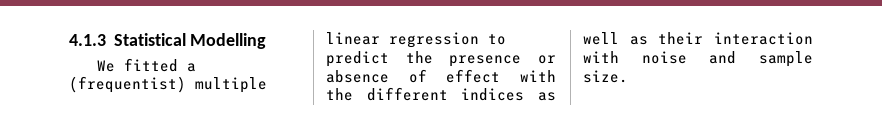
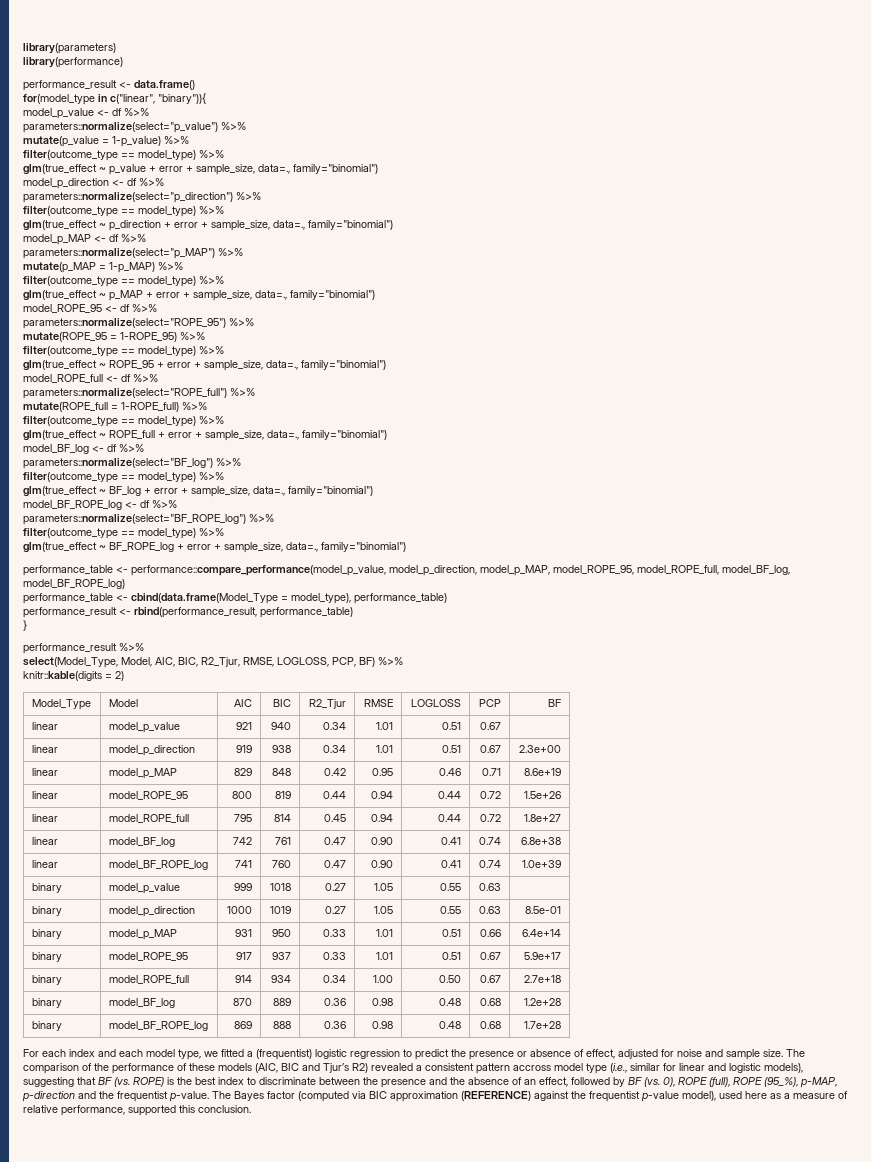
[69,33,267,49] [97,60,116,72] 4.1.3 Statistical Modelling // We -> [23,43,116,54] [23,57,123,68] [23,80,195,91] [23,93,206,105] [23,108,149,119] [23,122,246,133] [23,136,189,147] [23,150,224,161] [23,164,378,175] [23,178,164,189] [23,192,261,203] [23,206,224,217] [23,220,393,231] [23,234,146,245] [23,248,243,259] [23,262,183,273] [23,276,224,287] [23,290,375,301] [23,304,157,313] [23,318,254,329] [23,332,205,342] [23,346,224,357] [23,360,386,371] [23,374,158,383] [23,388,255,399] [23,402,207,412] [23,416,224,427] [23,430,387,441] [23,444,144,454] [23,458,241,469] [23,472,224,483] [23,486,373,497] [23,500,177,510] [23,514,274,525] [23,528,224,539] [23,542,406,553] [23,565,790,576] [23,579,125,589] [23,593,447,604] [23,607,353,618] [23,620,27,631] [23,643,144,654] [23,657,403,668] [23,671,124,681] [31,699,91,710] [108,699,138,707] [234,699,253,707] [273,699,292,707] [309,699,347,709] [364,699,394,707] [411,699,462,707] [479,699,502,707] [548,699,562,707] [31,722,58,730] [108,722,180,733] [236,722,253,730] [271,722,292,730] [323,722,347,730] [376,722,394,730] [442,722,462,730] [480,722,502,730] [31,745,58,753] [108,745,195,756] [236,745,253,753] [272,745,292,753] [323,745,347,753] [376,745,394,753] [442,745,462,753] [480,745,502,753] [519,745,562,753] [31,768,58,776] [108,768,177,779] [234,768,253,776] [272,768,292,776] [324,768,347,776] [372,768,394,776] [439,768,462,776] [482,768,502,776] [524,768,562,776] [31,791,58,799] [108,791,188,800] [232,791,253,799] [275,791,292,799] [323,791,347,799] [371,791,394,799] [438,791,462,799] [480,791,502,799] [524,791,562,799] [31,814,58,822] [108,814,189,823] [234,814,253,822] [274,814,292,822] [324,814,347,822] [371,814,394,822] [438,814,462,822] [480,814,502,822] [524,814,562,822] [31,837,58,845] [108,837,175,847] [233,837,253,845] [275,837,292,845] [324,837,347,845] [371,837,394,845] [441,837,462,845] [479,837,502,845] [521,837,562,845] [31,860,58,868] [108,860,208,870] [235,860,253,868] [272,860,292,868] [324,860,347,868] [371,860,394,868] [441,860,462,868] [479,860,502,868] [522,860,562,868] [31,883,62,893] [108,883,180,894] [234,883,253,891] [270,883,292,891] [325,883,347,891] [374,883,394,891] [440,883,462,891] [479,883,502,891] [31,906,62,916] [108,906,195,917] [227,906,253,914] [270,906,292,914] [325,906,347,914] [374,906,394,914] [440,906,462,914] [479,906,502,914] [525,906,562,914] [31,929,62,939] [108,929,177,940] [235,929,253,937] [272,929,292,937] [323,929,347,937] [376,929,394,937] [442,929,462,937] [480,929,502,937] [522,929,562,937] [31,952,62,962] [108,952,188,961] [236,952,253,960] [272,952,292,960] [323,952,347,960] [376,952,394,960] [442,952,462,960] [480,952,502,960] [524,952,562,960] [31,975,62,985] [108,975,189,984] [235,975,253,983] [271,975,292,983] [323,975,347,983] [373,975,394,983] [439,975,462,983] [480,975,502,983] [524,975,562,983] [31,998,62,1008] [108,998,175,1008] [233,998,253,1006] [273,998,292,1006] [324,998,347,1006] [372,998,394,1006] [439,998,462,1006] [480,998,502,1006] [524,998,562,1006] [31,1021,62,1031] [108,1021,208,1031] [234,1021,253,1029] [273,1021,292,1029] [324,1021,347,1029] [372,1021,394,1029] [439,1021,462,1029] [480,1021,502,1029] [524,1021,562,1029] [23,1049,218,1060] library(parameters) // library(performance) // performance_result <- data.frame() // for(model_type in c("linear", "binary")){ // model_p_value <- df %>% // parameters::normalize(select="p_value") %>% // mutate(p_value = 1-p_value) %>% // filter(outcome_type == model_type) %>% // glm(true_effect ~ p_value + error + sample_size, data=., family="binomial") // model_p_direction <- df %>% // parameters::normalize(select="p_direction") %>% // filter(outcome_type == model_type) %>% // glm(true_effect ~ p_direction + error + sample_size, data=., family="binomial") // model_p_MAP <- df %>% // parameters::normalize(select="p_MAP") %>% // mutate(p_MAP = 1-p_MAP) %>% // filter(outcome_type == model_type) %>% // glm(true_effect ~ p_MAP + error + sample_size, data=., family="binomial") // model_ROPE_95 <- df %>% // parameters::normalize(select="ROPE_95") %>% // mutate(ROPE_95 = 1-ROPE_95) %>% // filter(outcome_type == model_type) %>% // glm(true_effect ~ ROPE_95 + error + sample_size, data=., family="binomial") // model_ROPE_full <- df %>% // parameters::normalize(select="ROPE_full") %>% // mutate(ROPE_full = 1-ROPE_full) %>% // filter(outcome_type == model_type) %>% // glm(true_effect ~ ROPE_full + error + sample_size, data=., family="binomial") // model_BF_log <- df %>% // parameters::normalize(select="BF_log") %>% // filter(outcome_type == model_type) %>% // glm(true_effect ~ BF_log + error + sample_size, data=., family="binomial") // model_BF_ROPE_log <- df %>% // parameters::normalize(select="BF_ROPE_log") %>% // filter(outcome_type == model_type) %>% // glm(true_effect ~ BF_ROPE_log + error + sample_size, data=., family="binomial") // performance_table <- performance::compare_performance(model_p_value, model_p_direction, model_p_MAP, model_ROPE_95, model_ROPE_full, model_BF_log, model_BF_ROPE_log) // performance_table <- cbind(data.frame(Model_Type = model_type), performance_table) // performance_result <- rbind(performance_result, performance_table) // } // performance_result %>% // select(Model_Type, Model, AIC, BIC, R2_Tjur, RMSE, LOGLOSS, PCP, BF) %>% // knitr::kable(digits = 2) // Model_Type | Model | AIC | BIC | R2_Tjur | RMSE | LOGLOSS | PCP | BF // linear | model_p_value | 921 | 940 | 0.34 | 1.01 | 0.51 | 0.67 | // linear | model_p_direction | 919 | 938 | 0.34 | 1.01 | 0.51 | 0.67 | 2.3e+00 // linear | model_p_MAP | 829 | 848 | 0.42 | 0.95 | 0.46 | 0.71 | 8.6e+19 // linear | model_ROPE_95 | 800 | 819 | 0.44 | 0.94 | 0.44 | 0.72 | 1.5e+26 // linear | model_ROPE_full | 795 | 814 | 0.45 | 0.94 | 0.44 | 0.72 | 1.8e+27 // linear | model_BF_log | 742 | 761 | 0.47 | 0.90 | 0.41 | 0.74 | 6.8e+38 // linear | model_BF_ROPE_log | 741 | 760 | 0.47 | 0.90 | 0.41 | 0.74 | 1.0e+39 // binary | model_p_value | 999 | 1018 | 0.27 | 1.05 | 0.55 | 0.63 | // binary | model_p_direction | 1000 | 1019 | 0.27 | 1.05 | 0.55 | 0.63 | 8.5e-01 // binary | model_p_MAP | 931 | 950 | 0.33 | 1.01 | 0.51 | 0.66 | 6.4e+14 // binary | model_ROPE_95 | 917 | 937 | 0.33 | 1.01 | 0.51 | 0.67 | 5.9e+17 // binary | model_ROPE_full | 914 | 934 | 0.34 | 1.00 | 0.50 | 0.67 | 2.7e+18 // binary | model_BF_log | 870 | 889 | 0.36 | 0.98 | 0.48 | 0.68 | 1.2e+28 // binary | model_BF_ROPE_log | 869 | 888 | 0.36 | 0.98 | 0.48 | 0.68 | 1.7e+28 // For each index and each model type, we
[195,77,267,93] [326,32,380,45] multiple linear -> [315,1049,347,1059] logistic
[446,69,556,83] [326,87,556,101] [583,32,813,45] [583,51,813,67] [583,70,628,83] effect with the different indices as well as their interaction with noise and sample size. -> [586,1049,805,1060] [23,1063,803,1074] [23,1077,837,1088] [22,1091,848,1102] [23,1105,251,1116] effect, adjusted for noise and sample size. The comparison of the performance of these models (AIC, BIC and Tjur’s R2) revealed a consistent pattern accross model type (i.e., similar for linear and logistic models), suggesting that BF (vs. ROPE) is the best index to discriminate between the presence and the absence of an effect, followed by BF (vs. 0), ROPE (full), ROPE (95_%), p-MAP, p-direction and the frequentist p-value. The Bayes factor (computed via BIC approximation (REFERENCE) against the frequentist p-value model), used here as a measure of relative performance, supported this conclusion.

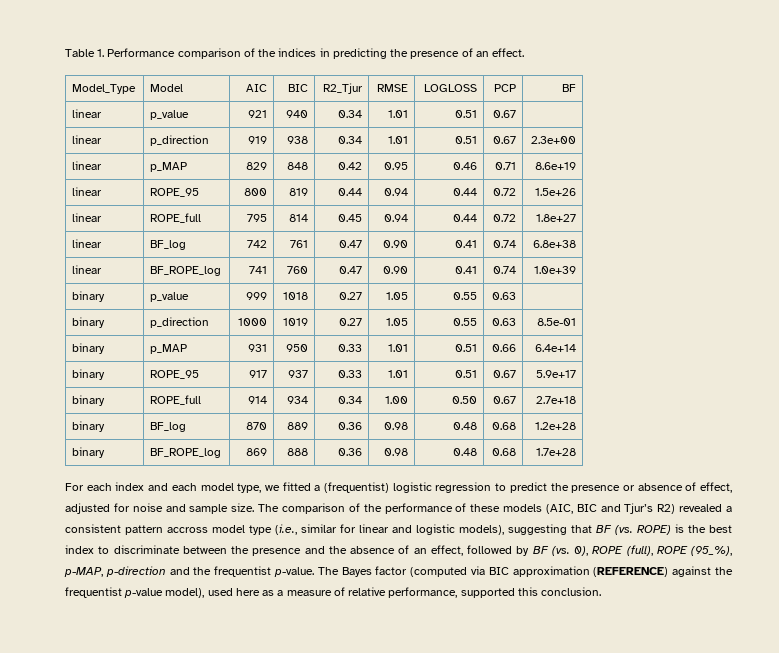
[23,43,116,54] [23,57,123,68] [23,80,195,91] [23,93,206,105] [23,108,149,119] [23,122,246,133] [23,136,189,147] [23,150,224,161] [23,164,378,175] [23,178,164,189] [23,192,261,203] [23,206,224,217] [23,220,393,231] [23,234,146,245] [23,248,243,259] [23,262,183,273] [23,276,224,287] [23,290,375,301] [23,304,157,313] [23,318,254,329] [23,332,205,342] [23,346,224,357] [23,360,386,371] [23,374,158,383] [23,388,255,399] [23,402,207,412] [23,416,224,427] [23,430,387,441] [23,444,144,454] [23,458,241,469] [23,472,224,483] [23,486,373,497] [23,500,177,510] [23,514,274,525] [23,528,224,539] [23,542,406,553] [23,565,790,576] [23,579,125,589] [23,593,447,604] [23,607,353,618] [23,620,27,631] [23,643,144,654] [23,657,403,668] [23,671,124,681] library(parameters) // library(performance) // performance_result <- data.frame() // for(model_type in c("linear", "binary")){ // model_p_value <- df %>% // parameters::normalize(select="p_value") %>% // mutate(p_value = 1-p_value) %>% // filter(outcome_type == model_type) %>% // glm(true_effect ~ p_value + error + sample_size, data=., family="binomial") // model_p_direction <- df %>% // parameters::normalize(select="p_direction") %>% // filter(outcome_type == model_type) %>% // glm(true_effect ~ p_direction + error + sample_size, data=., family="binomial") // model_p_MAP <- df %>% // parameters::normalize(select="p_MAP") %>% // mutate(p_MAP = 1-p_MAP) %>% // filter(outcome_type == model_type) %>% // glm(true_effect ~ p_MAP + error + sample_size, data=., family="binomial") // model_ROPE_95 <- df %>% // parameters::normalize(select="ROPE_95") %>% // mutate(ROPE_95 = 1-ROPE_95) %>% // filter(outcome_type == model_type) %>% // glm(true_effect ~ ROPE_95 + error + sample_size, data=., family="binomial") // model_ROPE_full <- df %>% // parameters::normalize(select="ROPE_full") %>% // mutate(ROPE_full = 1-ROPE_full) %>% // filter(outcome_type == model_type) %>% // glm(true_effect ~ ROPE_full + error + sample_size, data=., family="binomial") // model_BF_log <- df %>% // parameters::normalize(select="BF_log") %>% // filter(outcome_type == model_type) %>% // glm(true_effect ~ BF_log + error + sample_size, data=., family="binomial") // model_BF_ROPE_log <- df %>% // parameters::normalize(select="BF_ROPE_log") %>% // filter(outcome_type == model_type) %>% // glm(true_effect ~ BF_ROPE_log + error + sample_size, data=., family="binomial") // performance_table <- performance::compare_performance(model_p_value, model_p_direction, model_p_MAP, model_ROPE_95, model_ROPE_full, model_BF_log, model_BF_ROPE_log) // performance_table <- cbind(data.frame(Model_Type = model_type), performance_table) // performance_result <- rbind(performance_result, performance_table) // } // performance_result %>% // select(Model_Type, Model, AIC, BIC, R2_Tjur, RMSE, LOGLOSS, PCP, BF) %>% // knitr::kable(digits = 2) -> [65,48,525,59] Table 1. Performance comparison of the indices in predicting the presence of an effect.
[108,722,180,733] model_p_value -> [150,110,190,120] p_value
[108,745,195,756] model_p_direction -> [150,135,210,146] p_direction
[108,768,177,779] model_p_MAP -> [150,162,188,172] p_MAP
[108,791,188,800] model_ROPE_95 -> [150,188,200,197] ROPE_95
[108,814,189,823] model_ROPE_full -> [150,213,202,223] ROPE_full
[108,837,175,847] model_BF_log -> [150,240,187,250] BF_log
[108,860,208,870] model_BF_ROPE_log -> [150,266,222,276] BF_ROPE_log
[108,883,180,894] model_p_value -> [150,292,190,302] p_value
[108,906,195,917] model_p_direction -> [150,317,210,328] p_direction
[108,929,177,940] model_p_MAP -> [150,344,188,354] p_MAP
[108,952,188,961] model_ROPE_95 -> [150,370,200,379] ROPE_95
[108,975,189,984] model_ROPE_full -> [150,395,202,405] ROPE_full
[108,998,175,1008] model_BF_log -> [150,422,187,432] BF_log
[108,1021,208,1031] model_BF_ROPE_log -> [150,448,222,458] BF_ROPE_log

